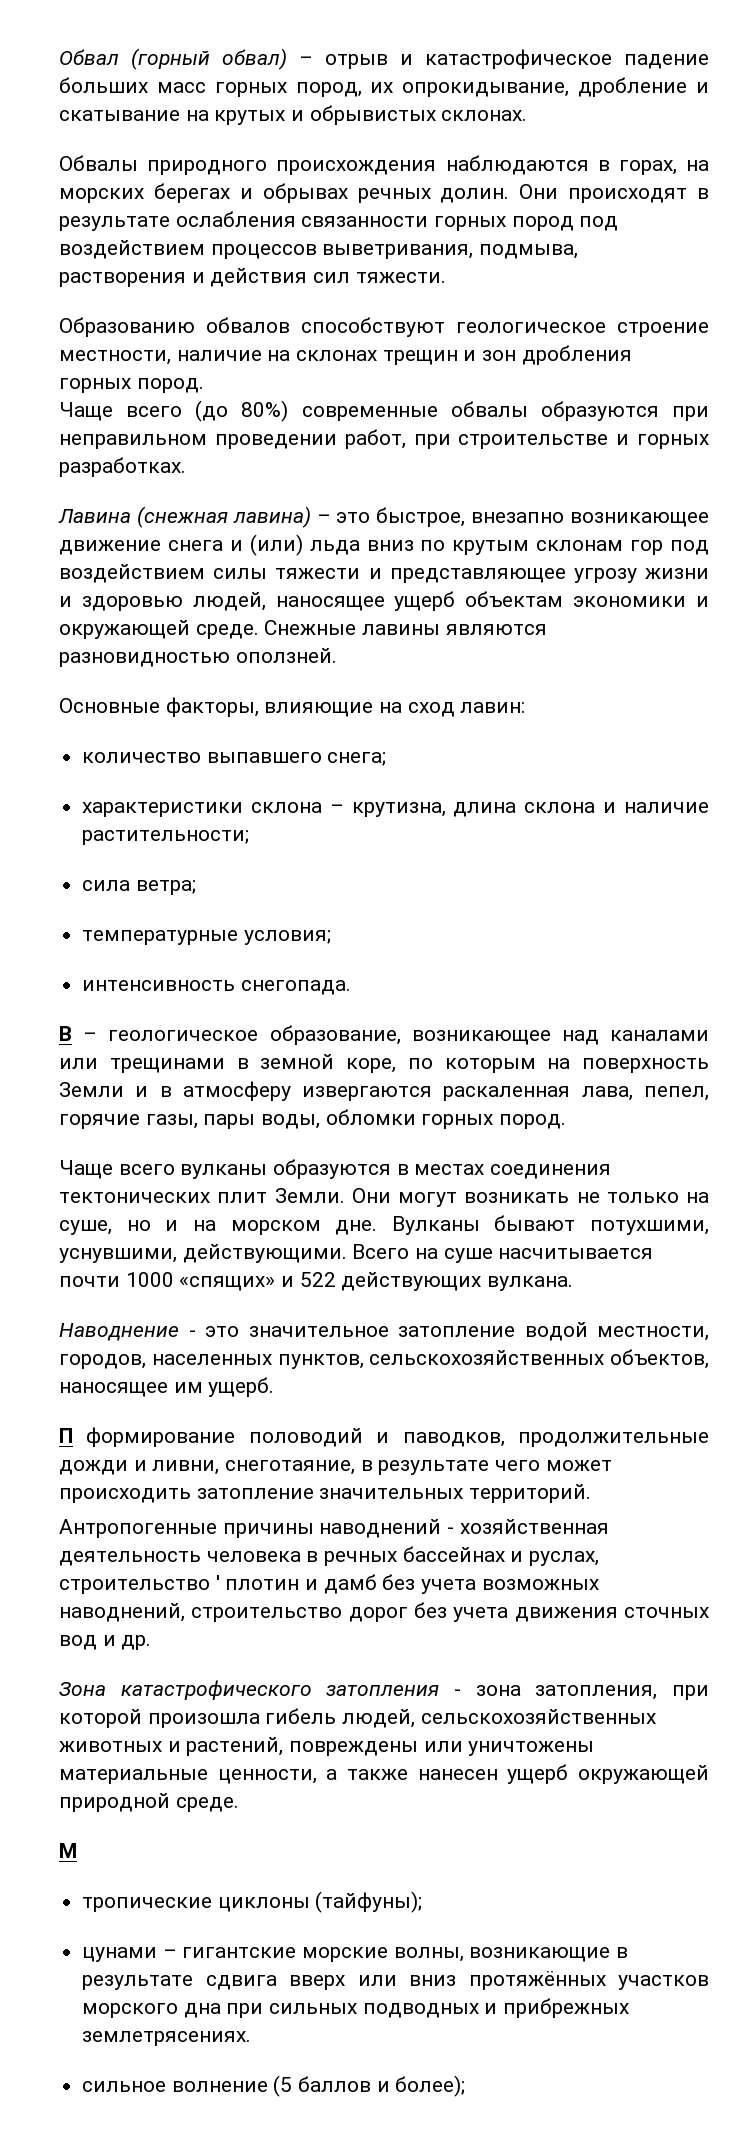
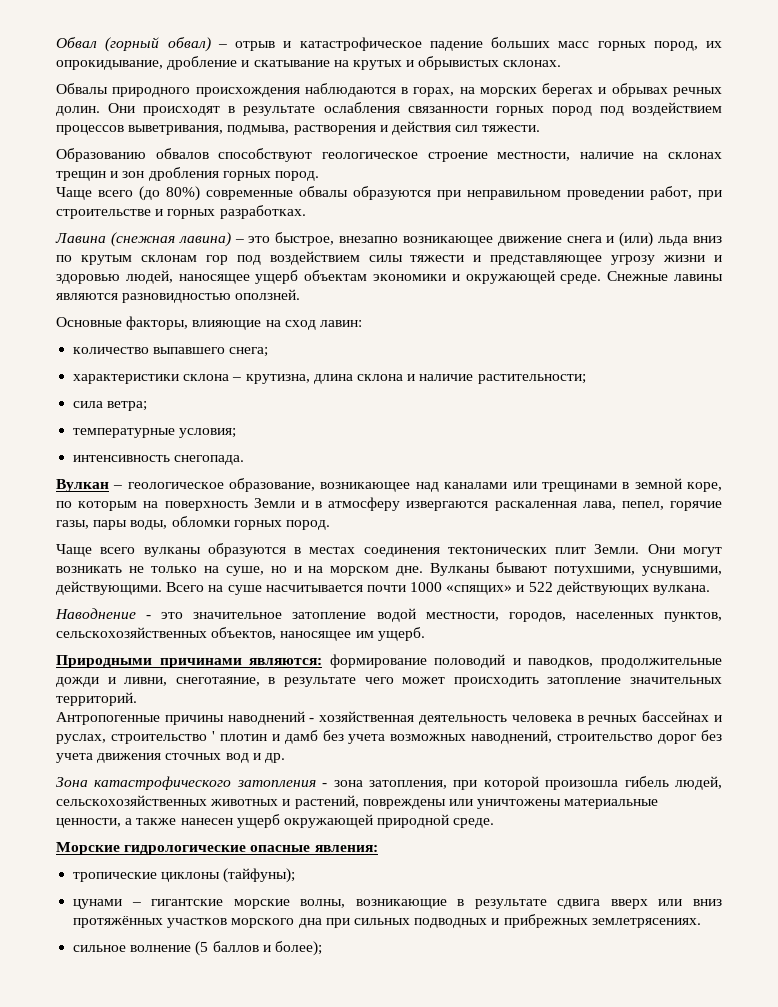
[59,1026,72,1041] В -> [56,479,109,492] Вулкан
[59,1428,73,1443] П -> [56,655,323,668] Природными причинами являются:
[59,1843,77,1858] М -> [56,842,378,855] Морские гидрологические опасные явления:

